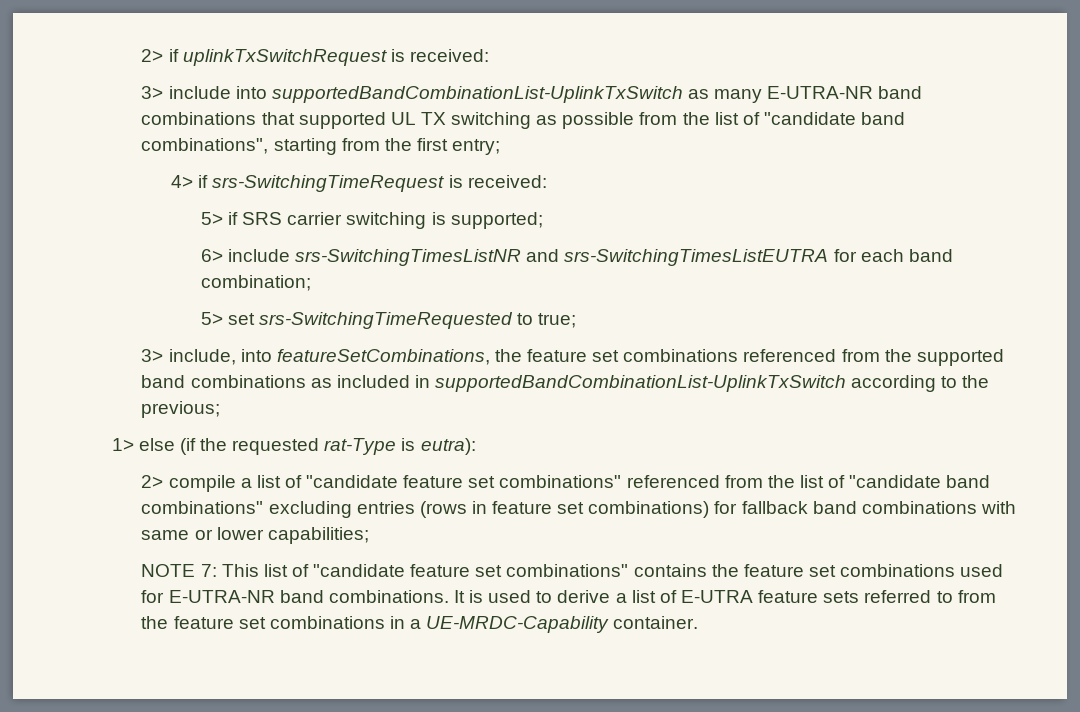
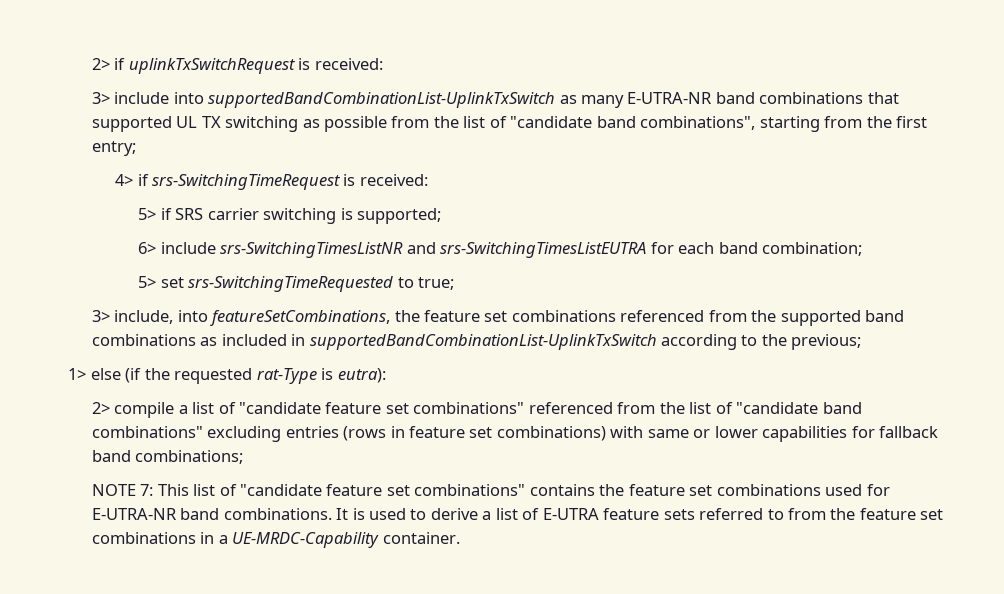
[714,501,1016,514] [141,527,369,544] for fallback band combinations with same or lower capabilities; -> [610,426,939,442] [91,450,244,464] with same or lower capabilities for fallback band combinations;

